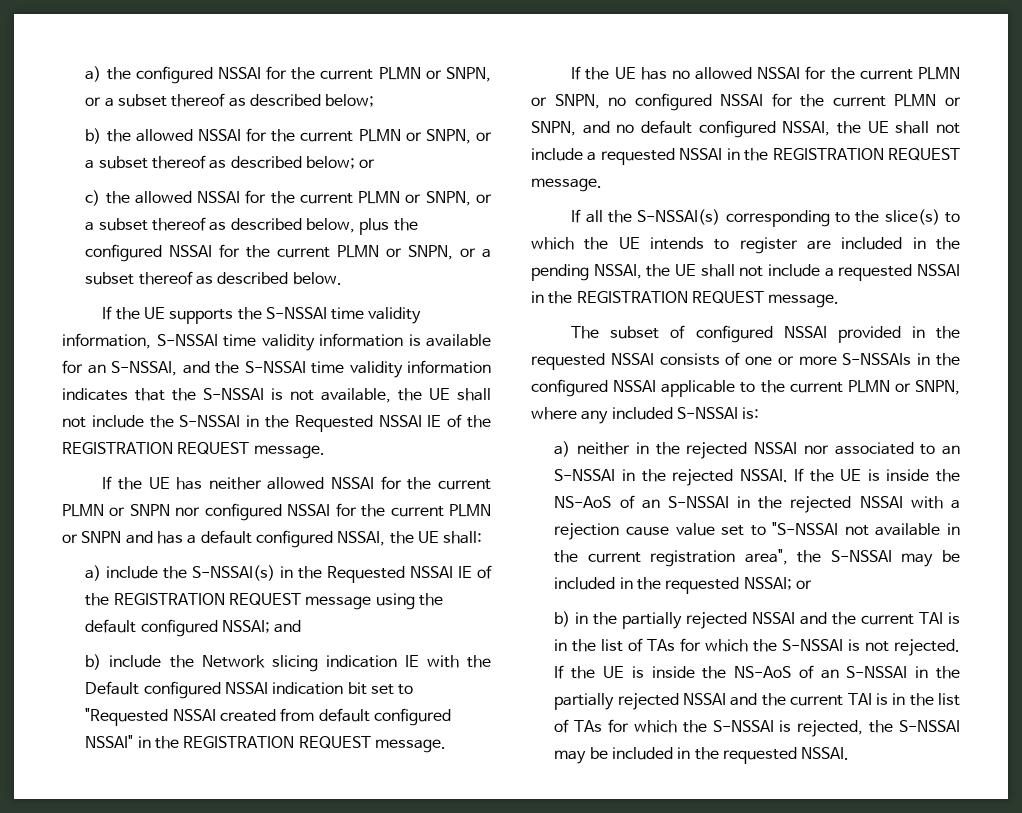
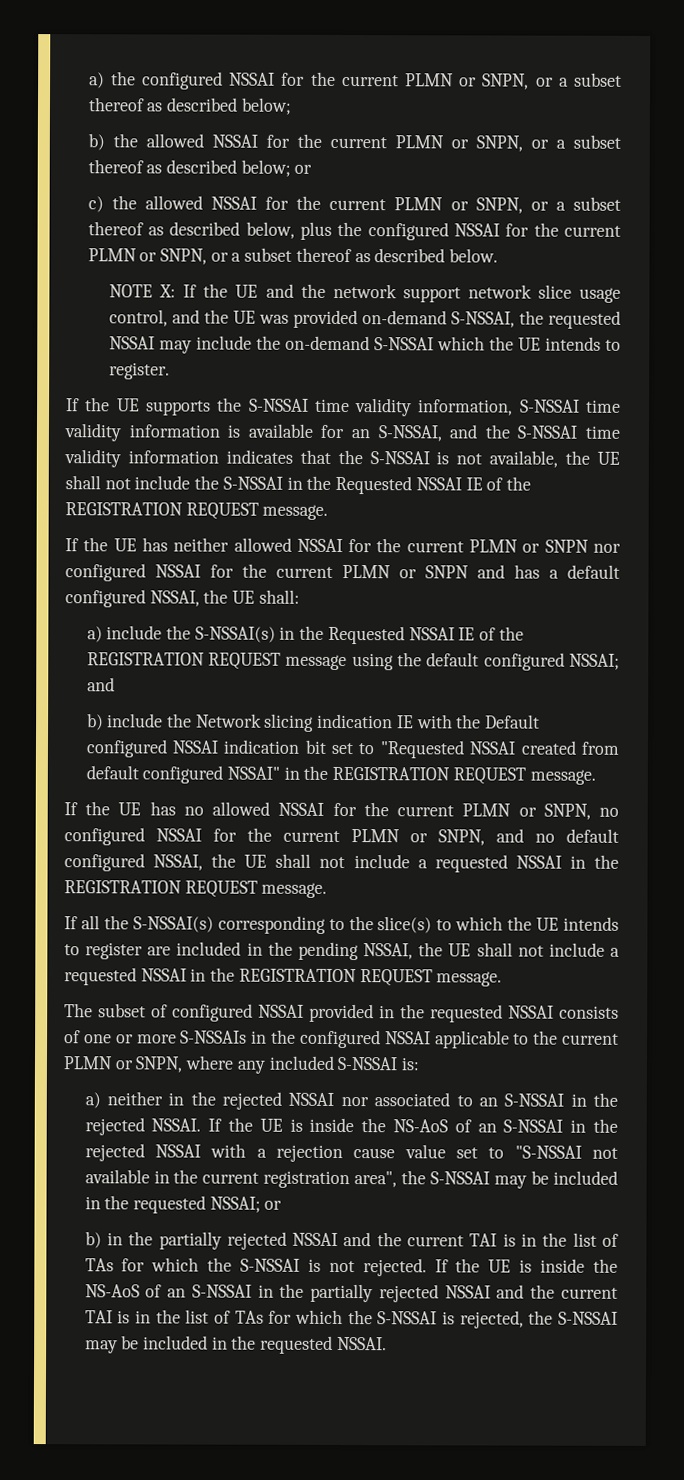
(342, 278) none -> [109,283,621,303] [109,309,621,329] [109,335,621,354] [109,362,171,380] // NOTE X: If the UE and the network support network slice usage control, and the UE was provided on-demand S-NSSAI, the requested NSSAI may include the on-demand S-NSSAI which the UE intends to register.

